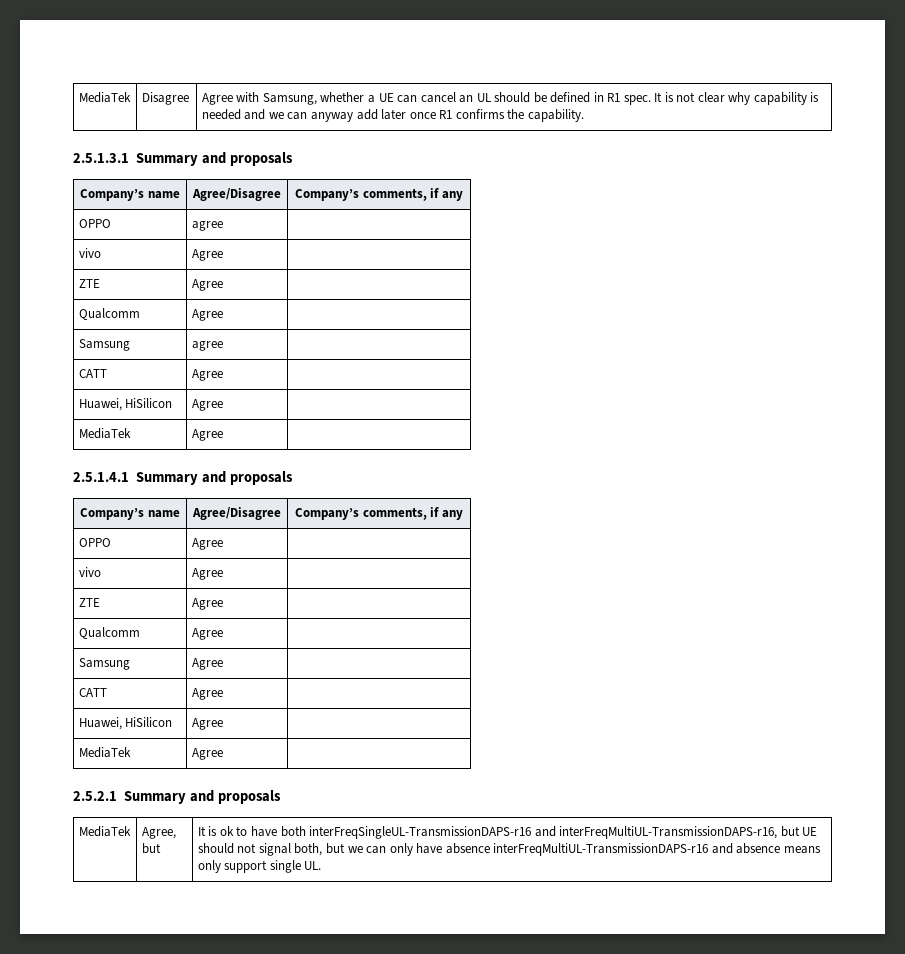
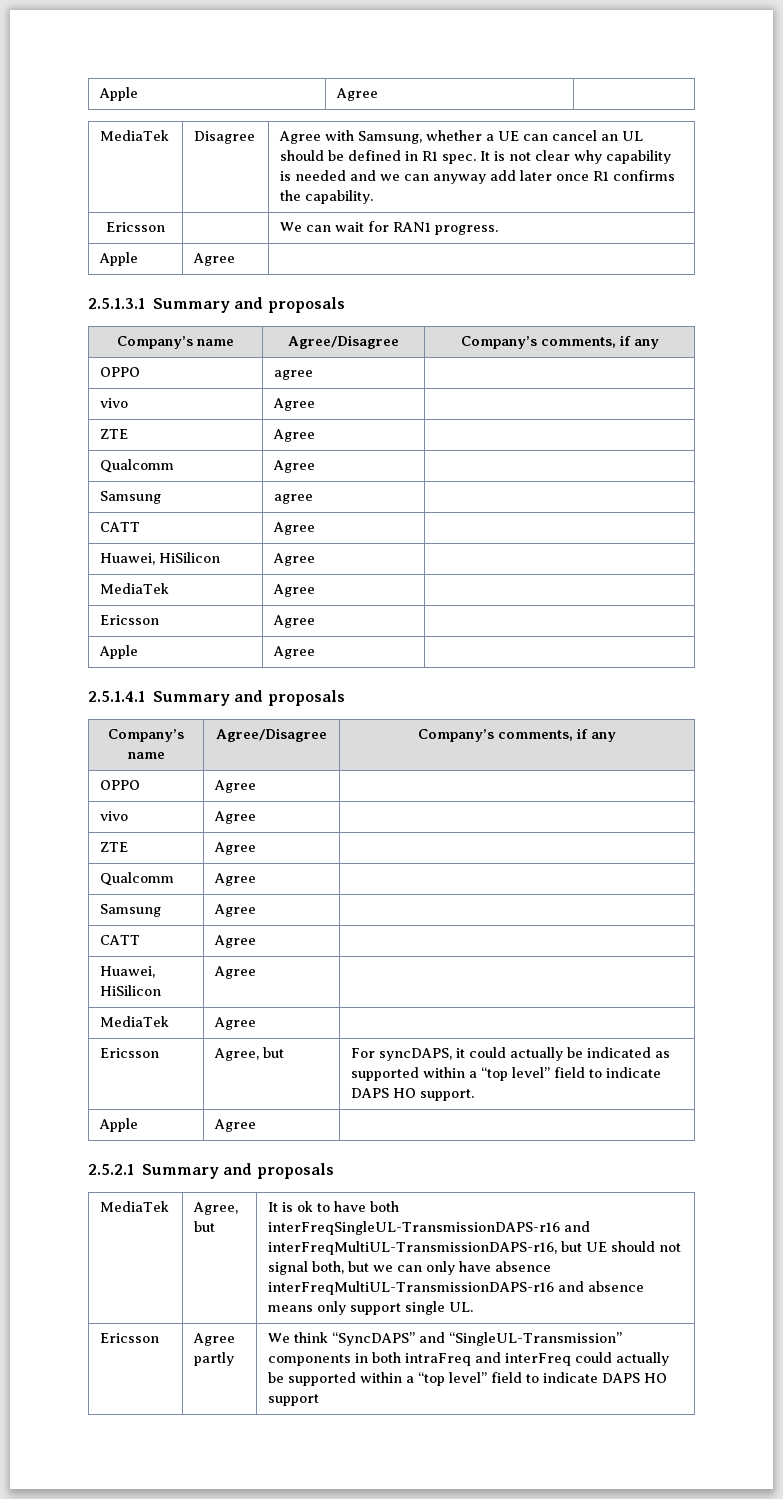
(78, 97) none -> [99,87,139,101] [336,88,379,101] Apple | Agree | //
(584, 115) none -> [106,222,165,232] [280,221,499,235] [99,252,139,266] [193,253,236,266] // Ericsson | | We can wait for RAN1 progress. // Apple | Agree |
(223, 435) none -> [100,615,160,625] [273,615,316,628] [99,645,139,659] [273,646,316,659] // Ericsson | Agree | // Apple | Agree |
(223, 754) none -> [100,1048,160,1058] [214,1047,285,1061] [351,1047,671,1061] [351,1067,662,1081] [351,1088,475,1101] [99,1118,139,1132] [214,1119,257,1132] // Ericsson | Agree, but | For syncDAPS, it could actually be indicated as supported within a “top level” field to indicate DAPS HO support. // Apple | Agree |
(322, 865) none -> [100,1333,160,1343] [193,1333,236,1346] [194,1352,235,1366] [268,1332,623,1346] [268,1352,670,1366] [268,1372,668,1386] [268,1394,320,1406] // Ericsson | Agree partly | We think “SyncDAPS” and “SingleUL-Transmission” components in both intraFreq and interFreq could actually be supported within a “top level” field to indicate DAPS HO support

